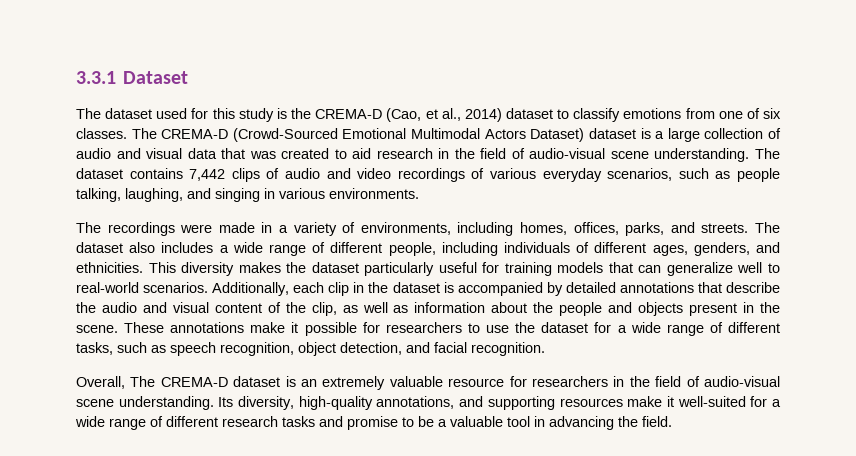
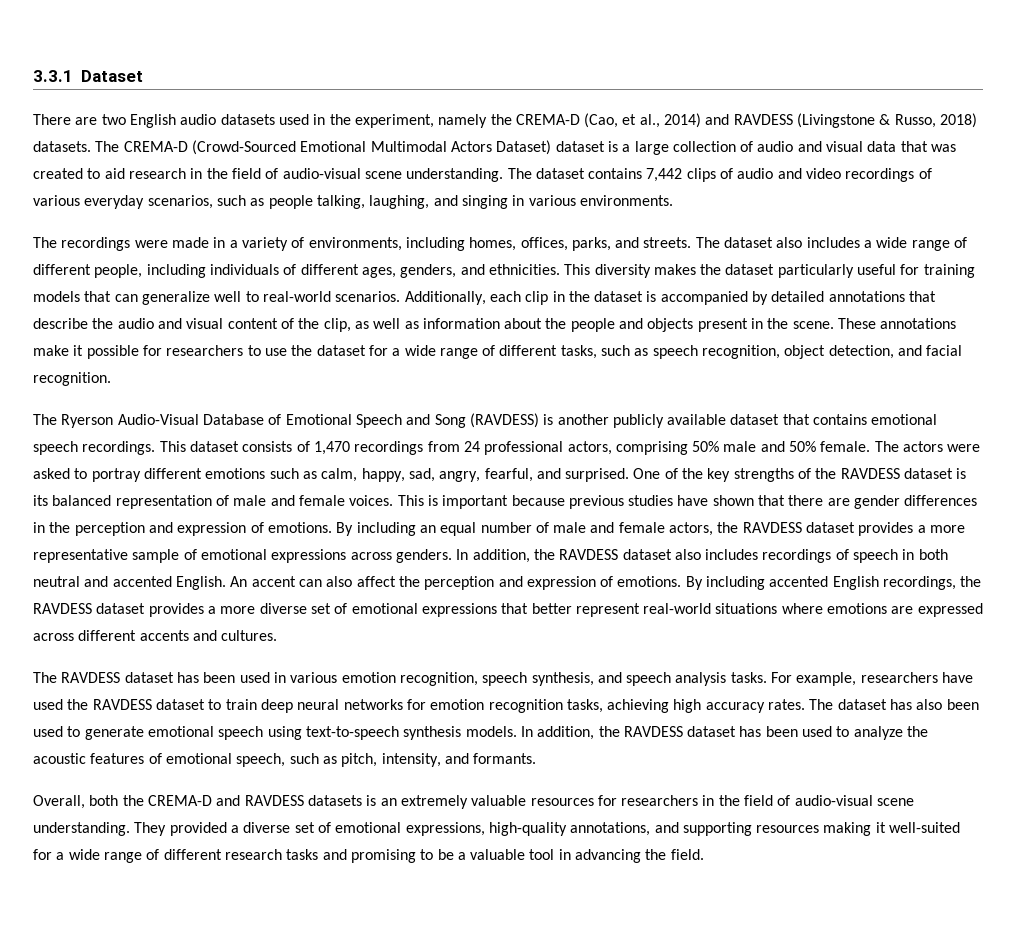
[76,108,287,122] The dataset used for this study is -> [33,114,488,128] There are two English audio datasets used in the experiment, namely
[505,108,781,122] [76,128,127,139] dataset to classify emotions from one of six classes. -> [705,113,978,128] [33,141,91,152] and RAVDESS (Livingstone & Russo, 2018) datasets.
[76,376,281,389] Overall, The CREMA-D dataset -> [33,413,938,428] [33,441,981,455] [33,468,967,482] [33,495,978,509] [33,522,966,536] [33,549,948,563] [33,576,982,590] [33,603,983,617] [33,630,278,641] [33,672,974,686] [33,699,979,713] [33,726,929,740] [33,753,537,767] [33,795,362,809] The Ryerson Audio-Visual Database of Emotional Speech and Song (RAVDESS) is another publicly available dataset that contains emotional speech recordings. This dataset consists of 1,470 recordings from 24 professional actors, comprising 50% male and 50% female. The actors were asked to portray different emotions such as calm, happy, sad, angry, fearful, and surprised. One of the key strengths of the RAVDESS dataset is its balanced representation of male and female voices. This is important because previous studies have shown that there are gender differences in the perception and expression of emotions. By including an equal number of male and female actors, the RAVDESS dataset provides a more representative sample of emotional expressions across genders. In addition, the RAVDESS dataset also includes recordings of speech in both neutral and accented English. An accent can also affect the perception and expression of emotions. By including accented English recordings, the RAVDESS dataset provides a more diverse set of emotional expressions that better represent real-world situations where emotions are expressed across different accents and cultures. // The RAVDESS dataset has been used in various emotion recognition, speech synthesis, and speech analysis tasks. For example, researchers have used the RAVDESS dataset to train deep neural networks for emotion recognition tasks, achieving high accuracy rates. The dataset has also been used to generate emotional speech using text-to-speech synthesis models. In addition, the RAVDESS dataset has been used to analyze the acoustic features of emotional speech, such as pitch, intensity, and formants. // Overall, both the CREMA-D and RAVDESS datasets
[448,378,505,387] resource -> [530,798,594,806] resources
[218,396,295,410] Its diversity, -> [134,822,485,836] They provided a diverse set of emotional expressions,
[627,396,663,407] make -> [823,822,872,836] making
[347,416,398,430] promise -> [350,849,416,863] promising

